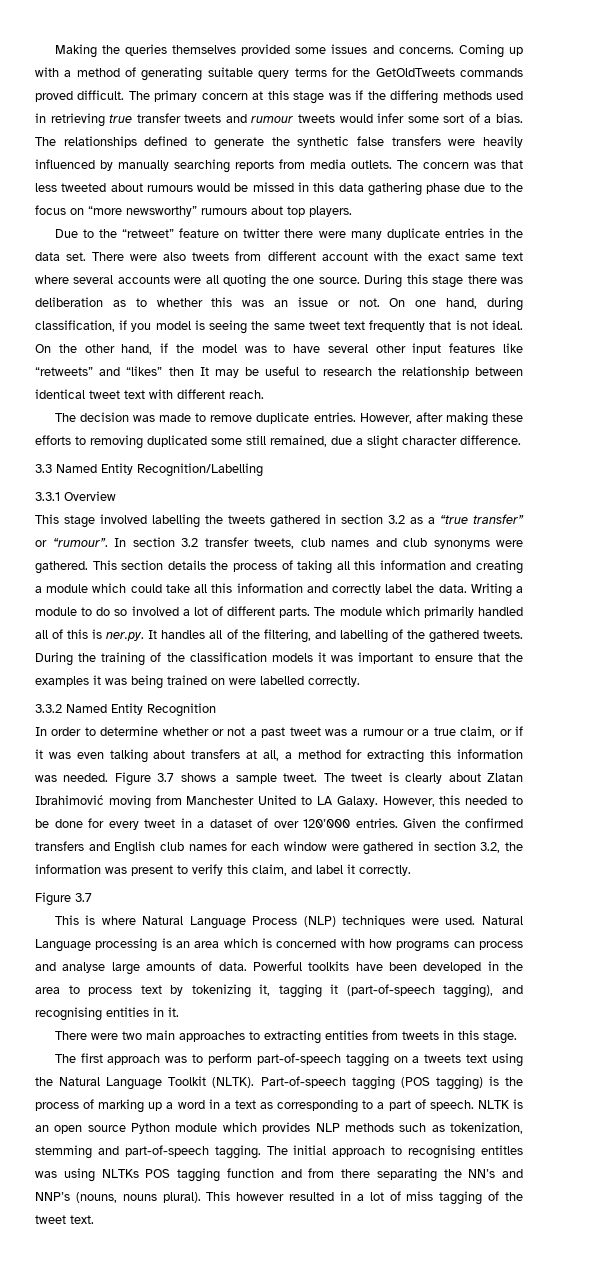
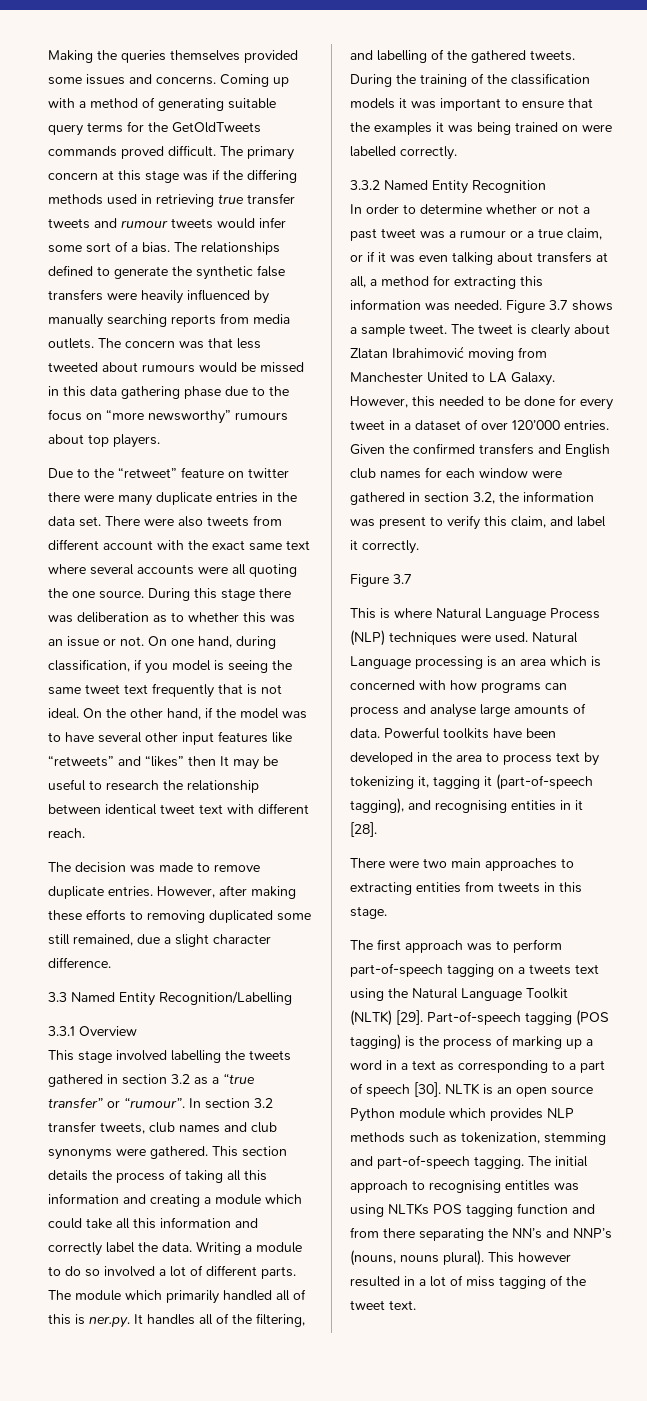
[168,1007,179,1017] it. -> [575,800,583,810] [350,822,377,837] it [28].
[212,1077,255,1088] (NLTK). -> [350,1010,423,1026] (NLTK) [29].
[429,1100,474,1111] speech. -> [366,1082,441,1097] speech [30].

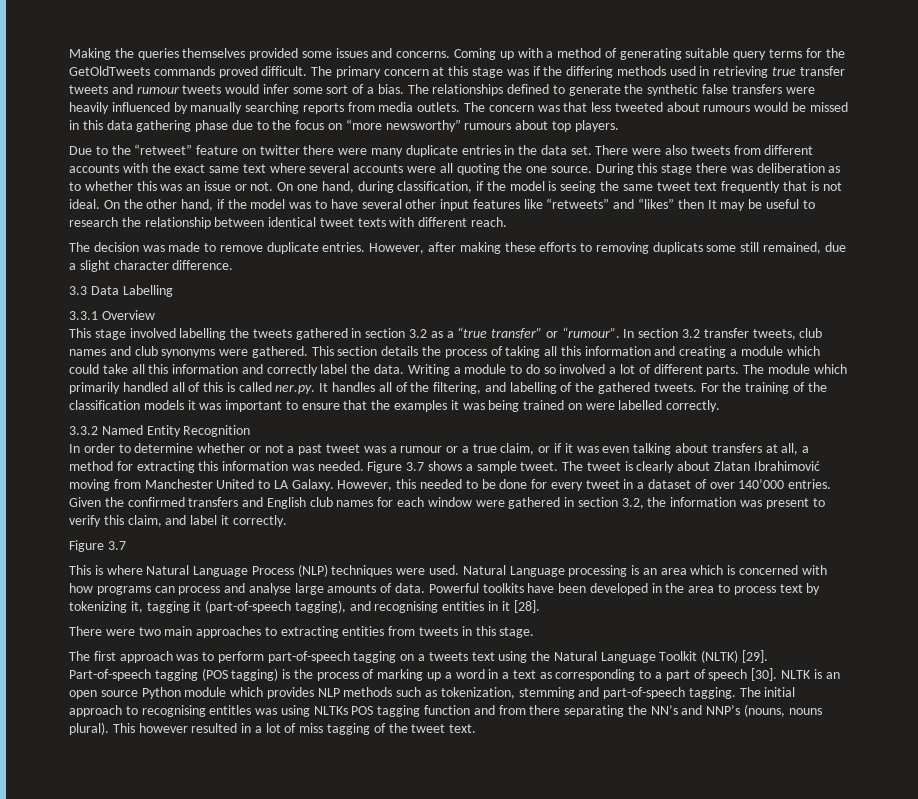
[103,540,153,550] account -> [69,164,119,173] accounts
[145,663,168,674] you -> [486,181,506,191] the
[199,804,223,814] text -> [357,218,386,227] texts
[209,910,273,923] duplicated -> [652,242,703,254] duplicats
[71,991,292,1006] Named Entity Recognition/Labelling -> [90,285,173,297] Data Labelling
(85, 1319) none -> [238,382,272,392] called
[350,74,392,87] During -> [700,383,719,392] For
[512,420,560,430] 120’000 -> [738,479,785,489] 140’000

